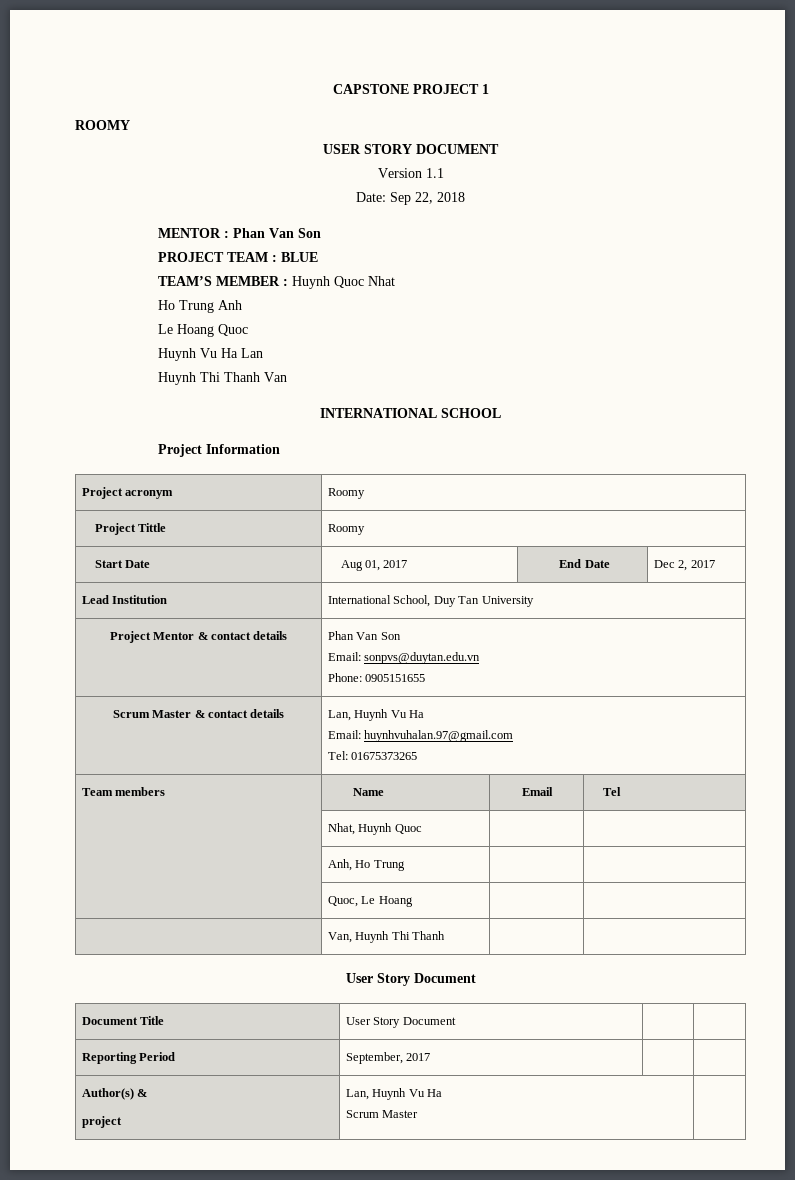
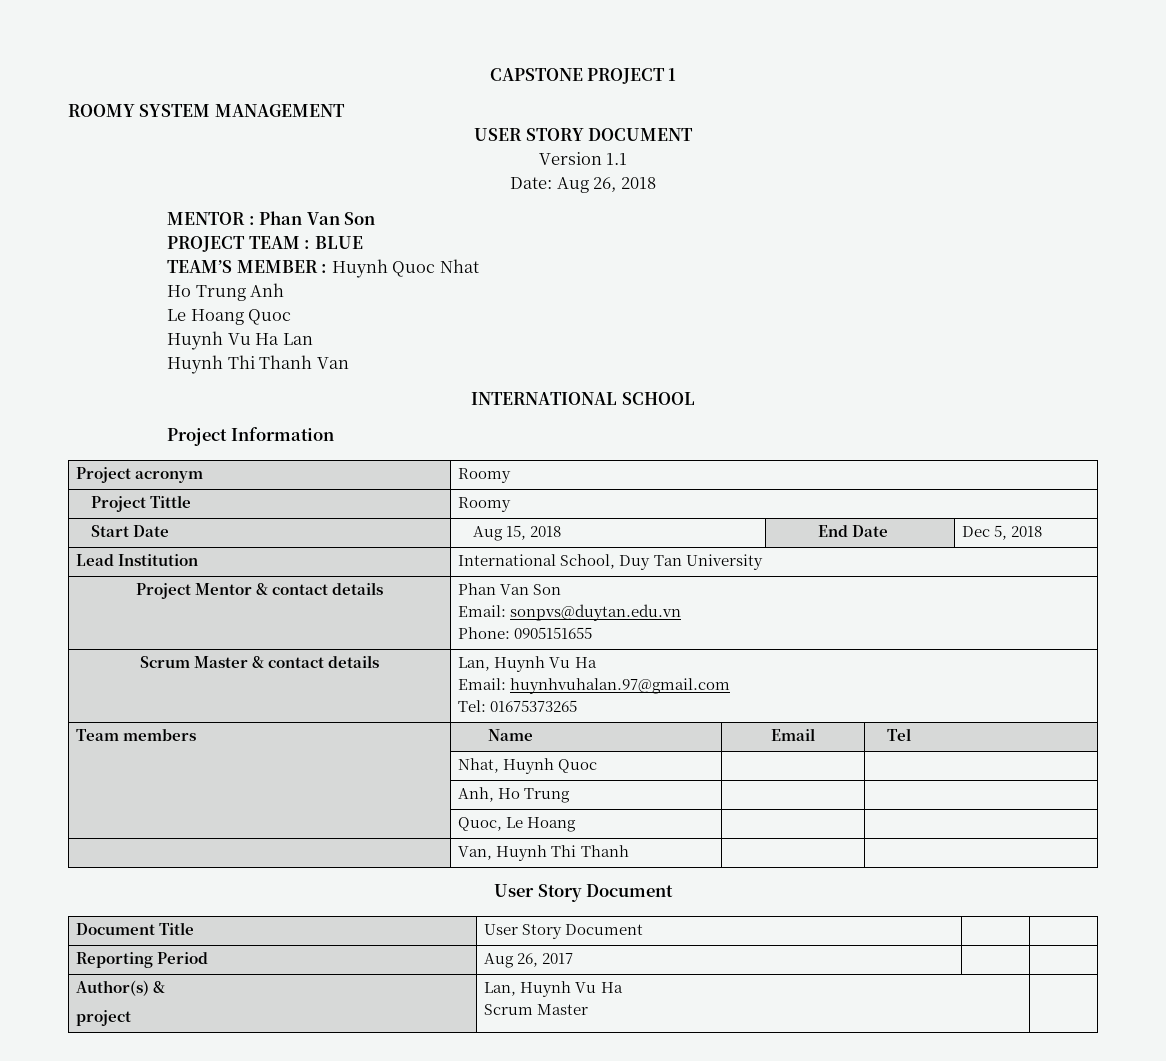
(130, 125) none -> [139,104,345,117] SYSTEM MANAGEMENT
[390,192,433,205] Sep 22, -> [556,177,617,193] Aug 26,
[364,560,408,571] 01, 2017 -> [506,525,562,540] 15, 2018
[678,560,715,571] 2, 2017 -> [994,525,1043,540] 5, 2018
[346,1052,404,1064] September, -> [484,953,539,968] Aug 26,

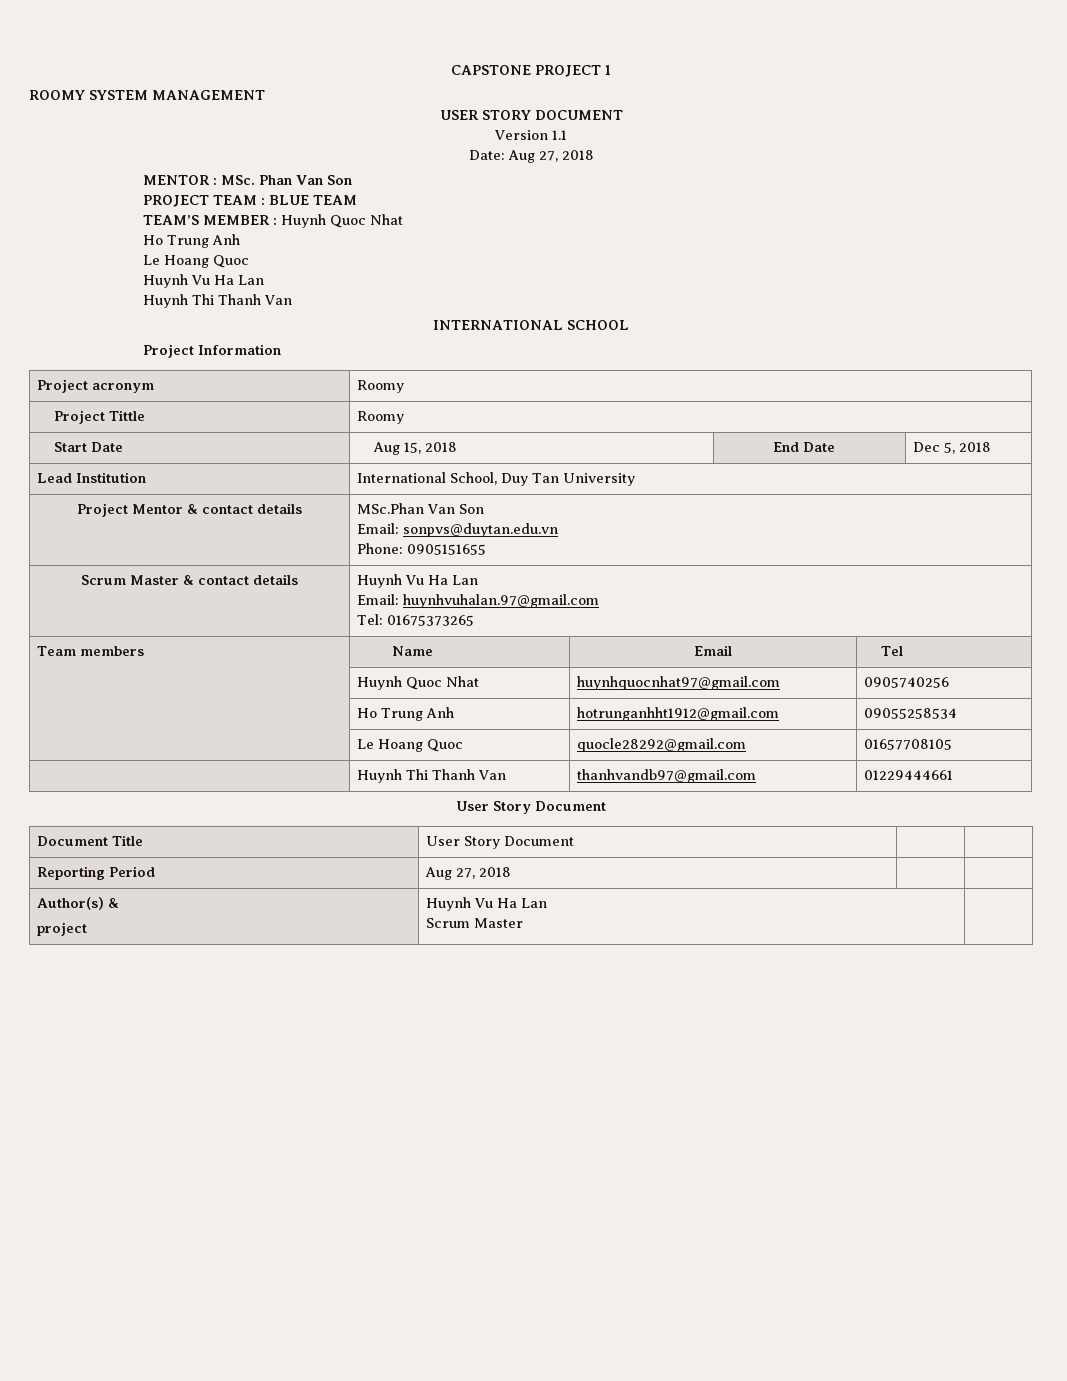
[593,177,617,192] 26, -> [538,151,558,162] 27,
(255, 220) none -> [221,175,256,185] MSc.
(363, 242) none -> [313,195,358,205] TEAM
[458,583,497,595] Phan -> [357,503,425,514] MSc.Phan
[458,656,597,672] Lan, Huynh Vu Ha -> [357,574,479,588] Huynh Vu Ha Lan
[458,758,598,774] [458,787,571,803] [458,817,577,832] [458,845,629,861] Nhat, Huynh Quoc | | // | Anh, Ho Trung | | // | Quoc, Le Hoang | | // | Van, Huynh Thi Thanh | | -> [357,676,480,690] [577,676,781,690] [864,677,950,688] [357,707,455,721] [577,707,780,721] [864,708,958,719] [357,739,464,752] [577,738,747,752] [864,739,953,750] [357,769,507,783] [577,769,757,783] [864,770,954,780] Huynh Quoc Nhat | huynhquocnhat97@gmail.com | 0905740256 // | Ho Trung Anh | hotrunganhht1912@gmail.com | 09055258534 // | Le Hoang Quoc | quocle28292@gmail.com | 01657708105 // | Huynh Thi Thanh Van | thanhvandb97@gmail.com | 01229444661
[517,953,574,967] 26, 2017 -> [456,867,512,879] 27, 2018
[484,981,623,997] Lan, Huynh Vu Ha -> [426,897,548,911] Huynh Vu Ha Lan

